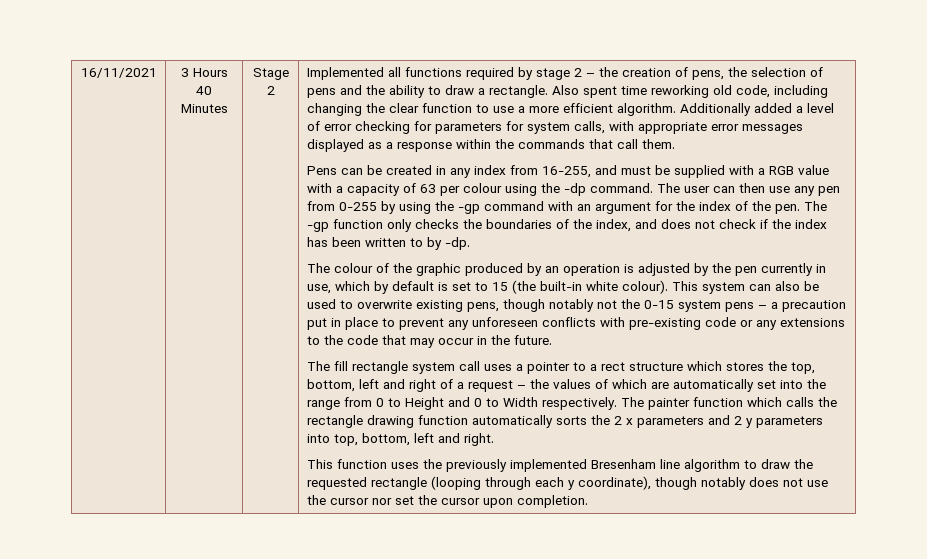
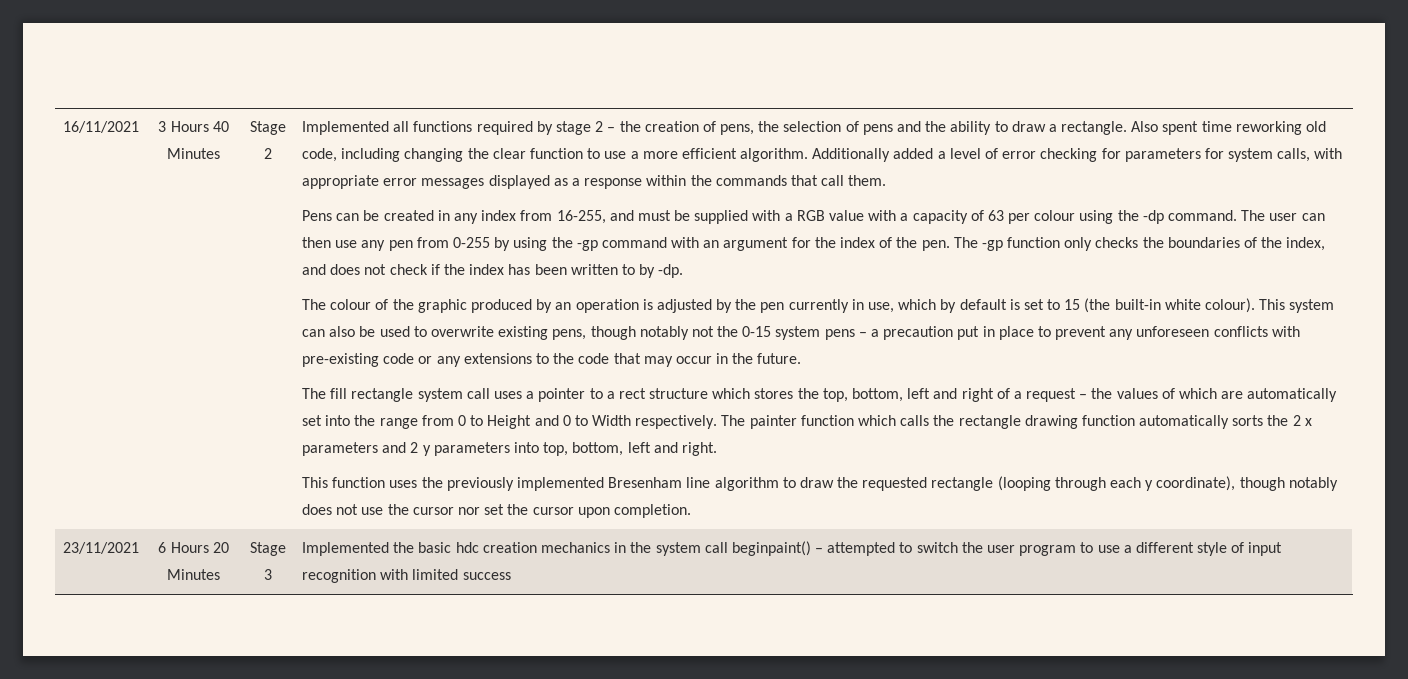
(588, 501) none -> [63,542,139,554] [158,542,229,553] [167,569,220,580] [250,542,286,556] [264,569,272,580] [302,541,1283,556] [302,569,511,583] // 23/11/2021 | 6 Hours 20 Minutes | Stage 3 | Implemented the basic hdc creation mechanics in the system call beginpaint() – attempted to switch the user program to use a different style of input recognition with limited success

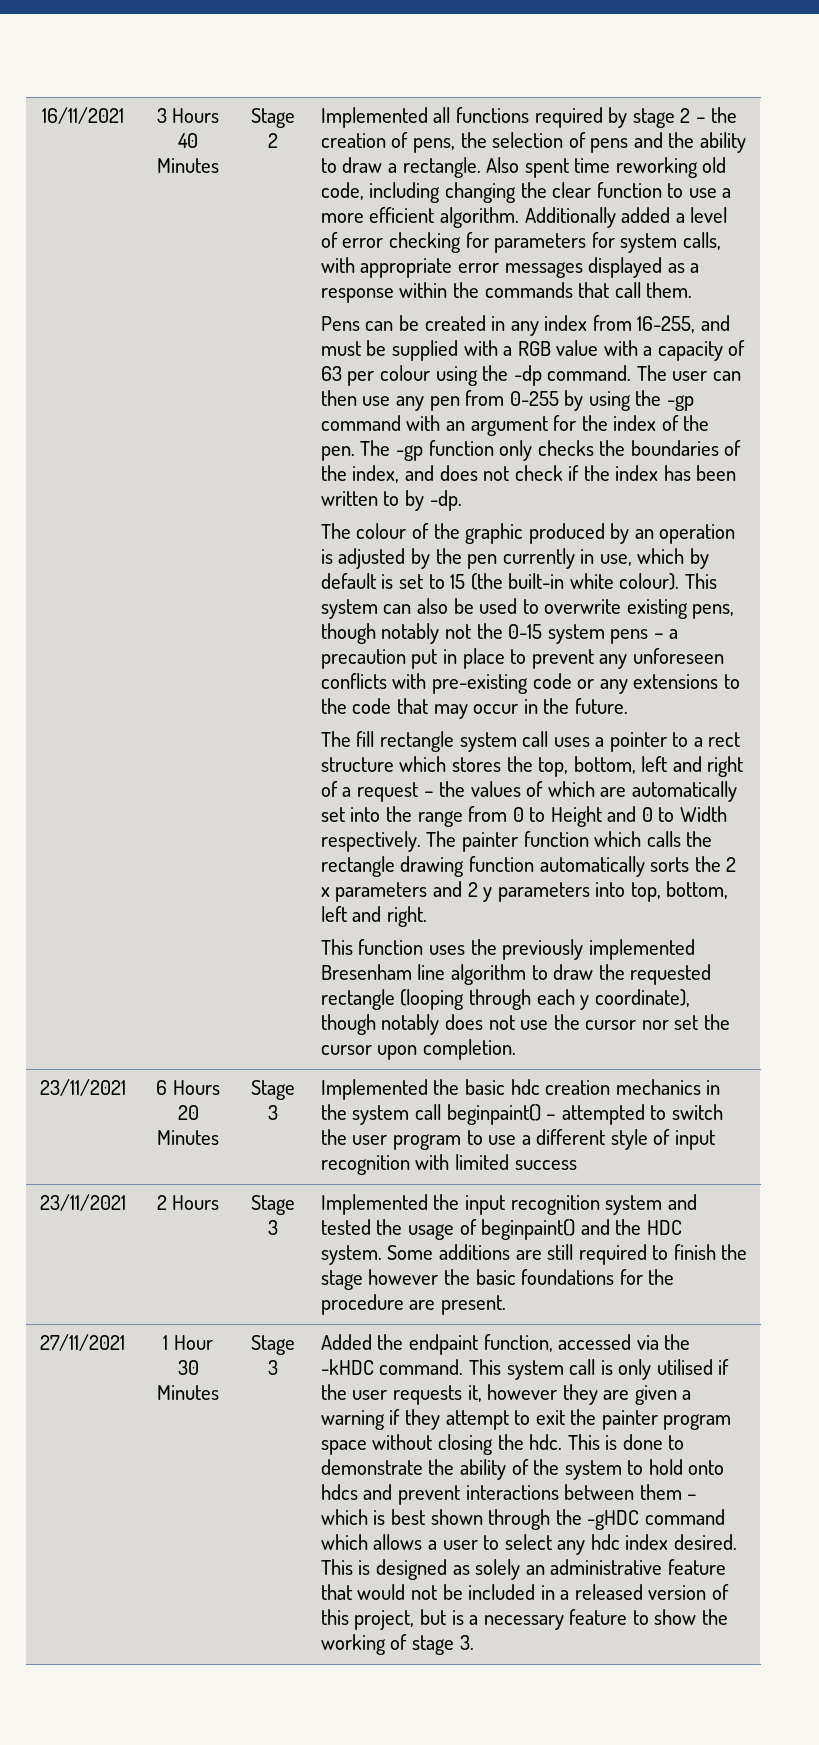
(511, 576) none -> [39,1194,126,1211] [156,1195,220,1210] [251,1195,295,1215] [268,1220,278,1235] [320,1194,697,1215] [320,1219,682,1240] [320,1244,748,1265] [320,1269,675,1290] [320,1294,507,1315] [39,1334,126,1351] [163,1335,213,1350] [177,1360,199,1375] [157,1385,219,1400] [251,1335,295,1355] [268,1360,278,1375] [320,1334,691,1355] [320,1359,730,1380] [320,1384,692,1405] [320,1409,732,1430] [320,1434,685,1455] [320,1459,725,1480] [320,1484,698,1505] [320,1509,725,1530] [320,1534,737,1555] [320,1559,726,1580] [320,1584,729,1600] [320,1609,728,1630] [320,1634,474,1655] // 23/11/2021 | 2 Hours | Stage 3 | Implemented the input recognition system and tested the usage of beginpaint() and the HDC system. Some additions are still required to finish the stage however the basic foundations for the procedure are present. // 27/11/2021 | 1 Hour 30 Minutes | Stage 3 | Added the endpaint function, accessed via the -kHDC command. This system call is only utilised if the user requests it, however they are given a warning if they attempt to exit the painter program space without closing the hdc. This is done to demonstrate the ability of the system to hold onto hdcs and prevent interactions between them – which is best shown through the -gHDC command which allows a user to select any hdc index desired. This is designed as solely an administrative feature that would not be included in a released version of this project, but is a necessary feature to show the working of stage 3.

